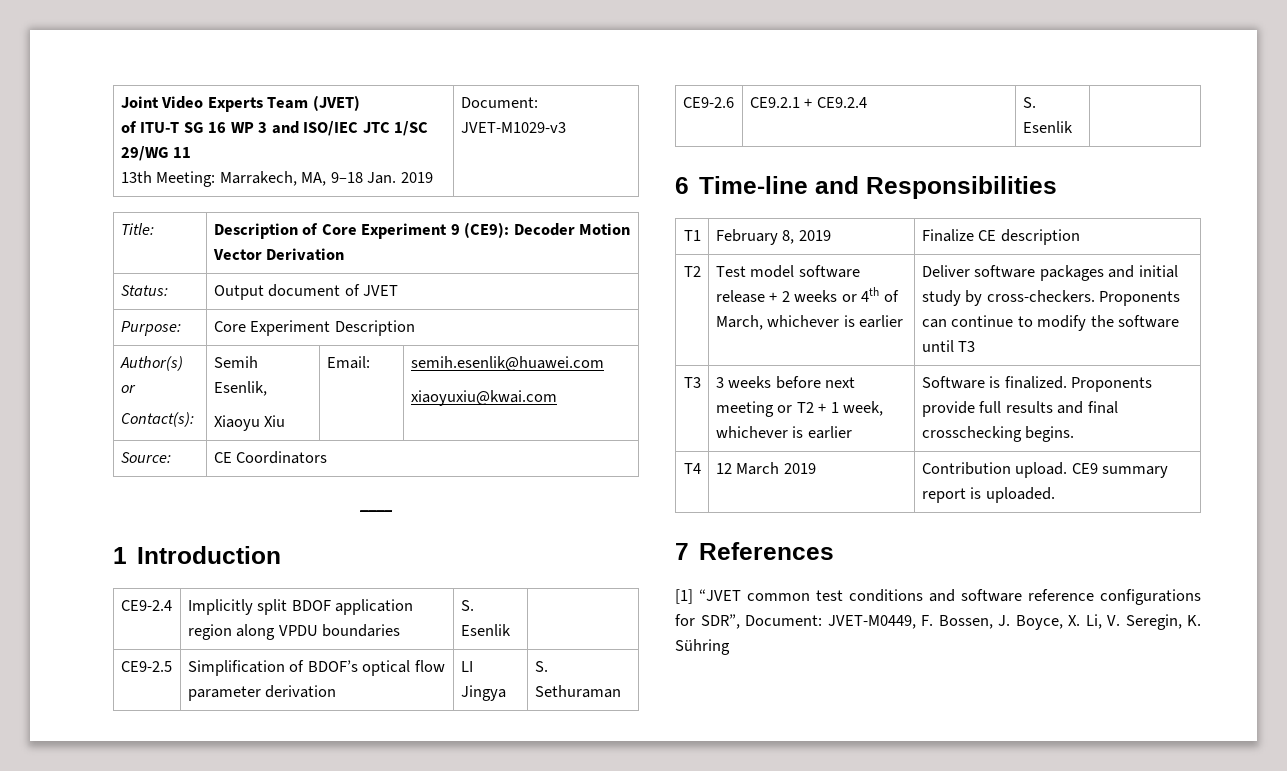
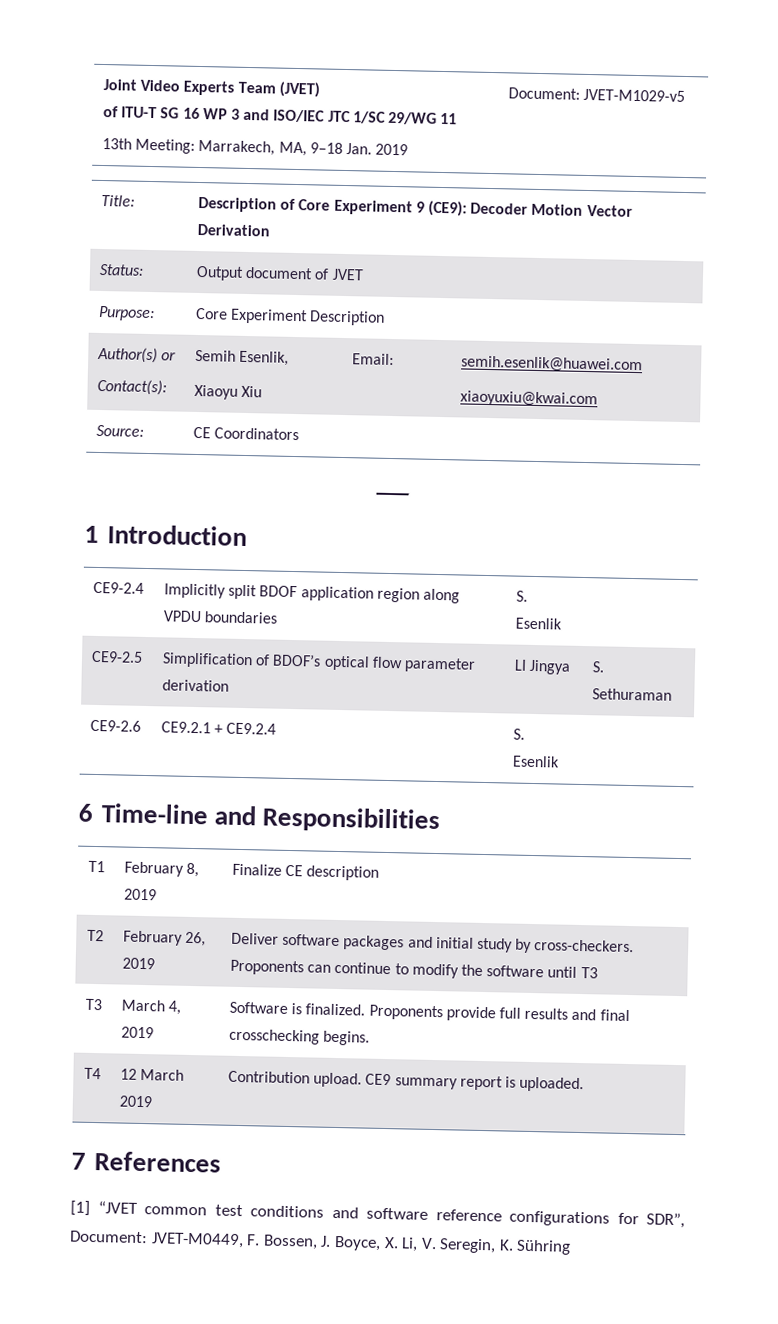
[460,122,566,133] JVET-M1029-v3 -> [583,88,686,102] JVET-M1029-v5
[715,265,860,278] [715,287,899,303] [715,315,904,330] Test model software release + 2 weeks or 4th of March, whichever is earlier -> [123,930,207,947] [122,957,156,970] February 26, 2019
[715,376,856,389] [715,401,884,417] [715,426,852,439] 3 weeks before next meeting or T2 + 1 week, whichever is earlier -> [121,999,182,1015] [121,1026,155,1039] March 4, 2019

